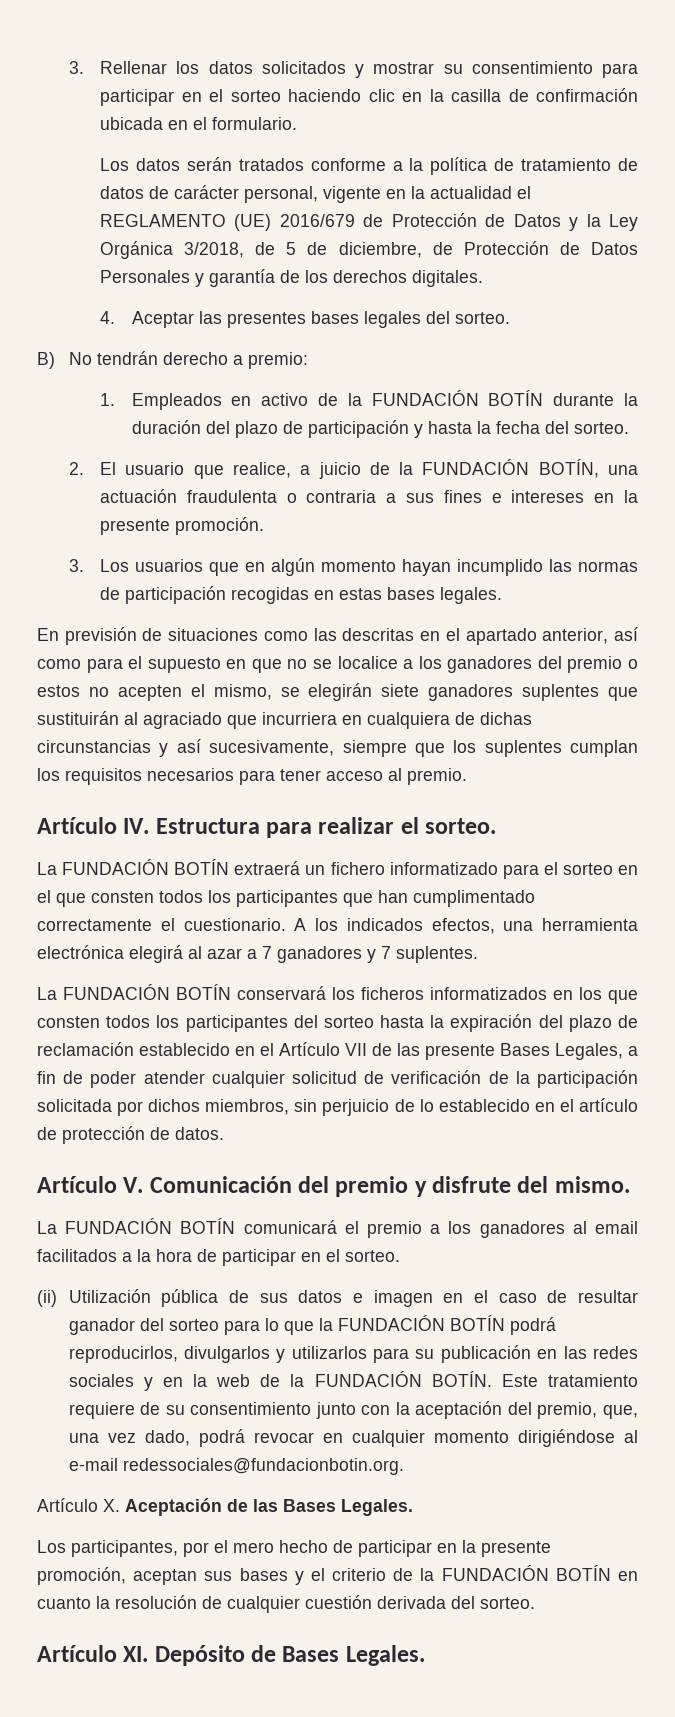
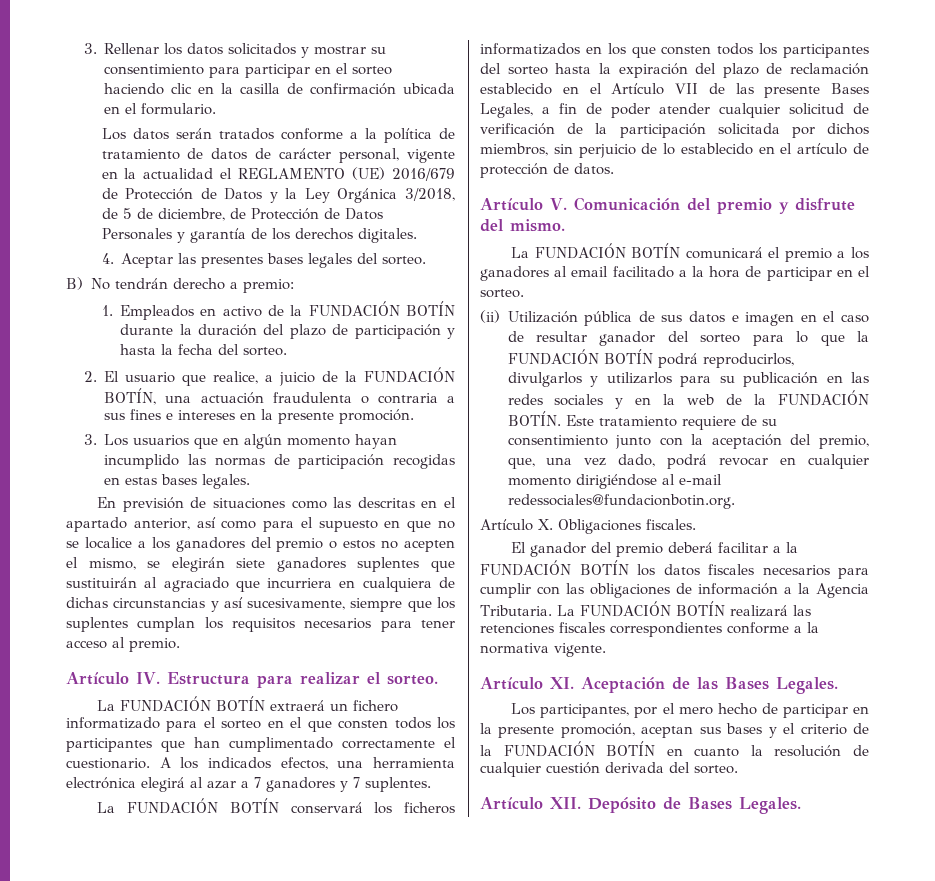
[37,1249,117,1262] facilitados -> [612,266,674,278] facilitado
(120, 1505) none -> [558,519,696,534] [511,542,799,557] [480,560,869,579] [480,583,869,598] [480,601,811,617] [480,622,819,637] [480,643,606,657] [480,677,574,690] Obligaciones fiscales. // El ganador del premio deberá facilitar a la FUNDACIÓN BOTÍN los datos fiscales necesarios para cumplir con las obligaciones de información a la Agencia Tributaria. La FUNDACIÓN BOTÍN realizará las retenciones fiscales correspondientes conforme a la normativa vigente. // Artículo XI.
[123,1646,149,1662] XI. -> [550,797,581,809] XII.

